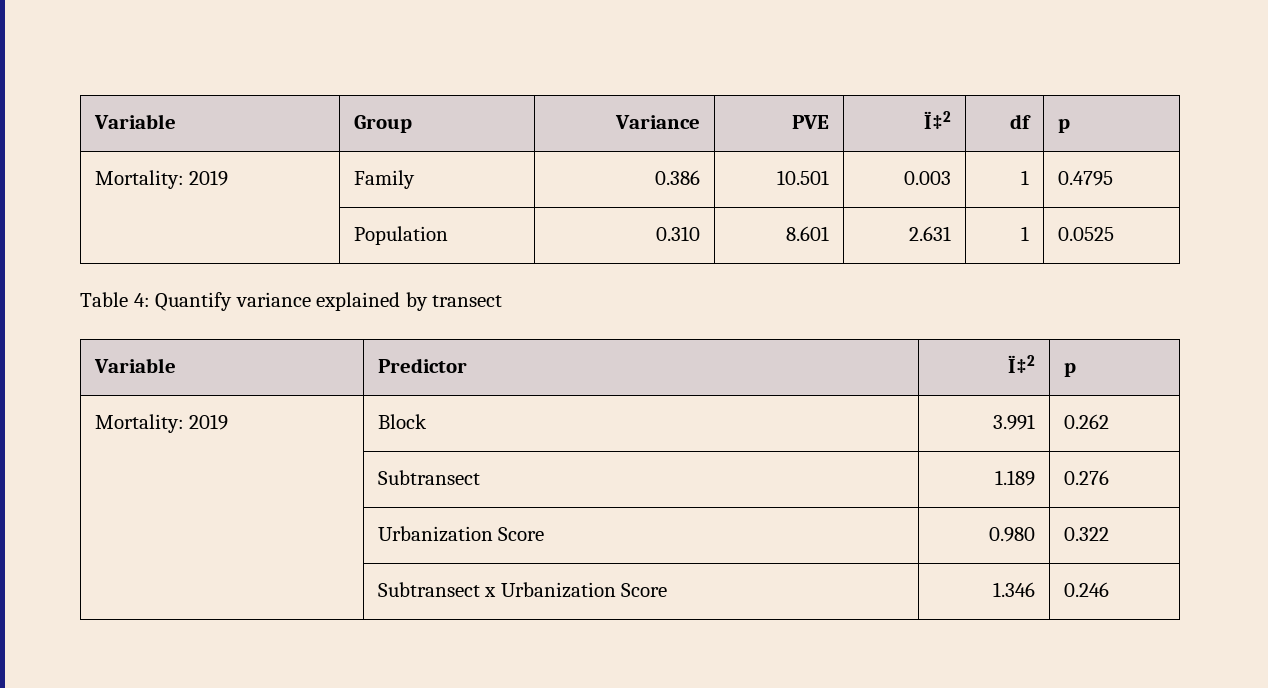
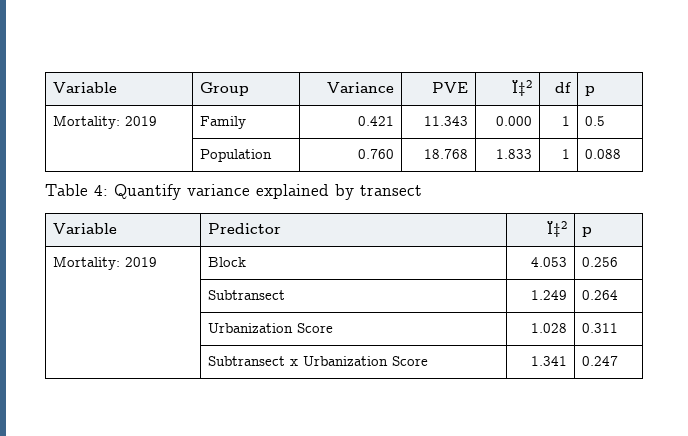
[655,170,701,185] [777,170,830,185] [904,171,952,185] [1021,170,1030,185] [1057,171,1113,186] 0.386 | 10.501 | 0.003 | 1 | 0.4795 -> [358,116,395,126] [424,116,469,126] [496,116,533,126] [562,116,571,126] [584,116,605,126] 0.421 | 11.343 | 0.000 | 1 | 0.5
[656,226,701,241] [786,226,830,241] [909,226,952,241] [1021,226,1030,241] [1057,227,1114,241] 0.310 | 8.601 | 2.631 | 1 | 0.0525 -> [358,149,395,159] [424,149,469,159] [496,149,533,159] [562,149,571,159] [584,149,621,159] 0.760 | 18.768 | 1.833 | 1 | 0.088
[993,414,1036,430] [1063,414,1109,429] 3.991 | 0.262 -> [531,257,568,267] [581,257,618,267] 4.053 | 0.256
[995,470,1036,486] [1063,470,1109,485] [377,526,545,542] [989,527,1036,542] [1063,527,1109,541] 1.189 | 0.276 // | Urbanization Score | 0.980 | 0.322 -> [531,290,568,300] [581,290,618,300] [207,323,333,333] [531,323,568,333] [581,323,618,333] 1.249 | 0.264 // | Urbanization Score | 1.028 | 0.311
[993,582,1036,597] [1063,582,1109,597] 1.346 | 0.246 -> [531,356,568,366] [581,356,618,366] 1.341 | 0.247

